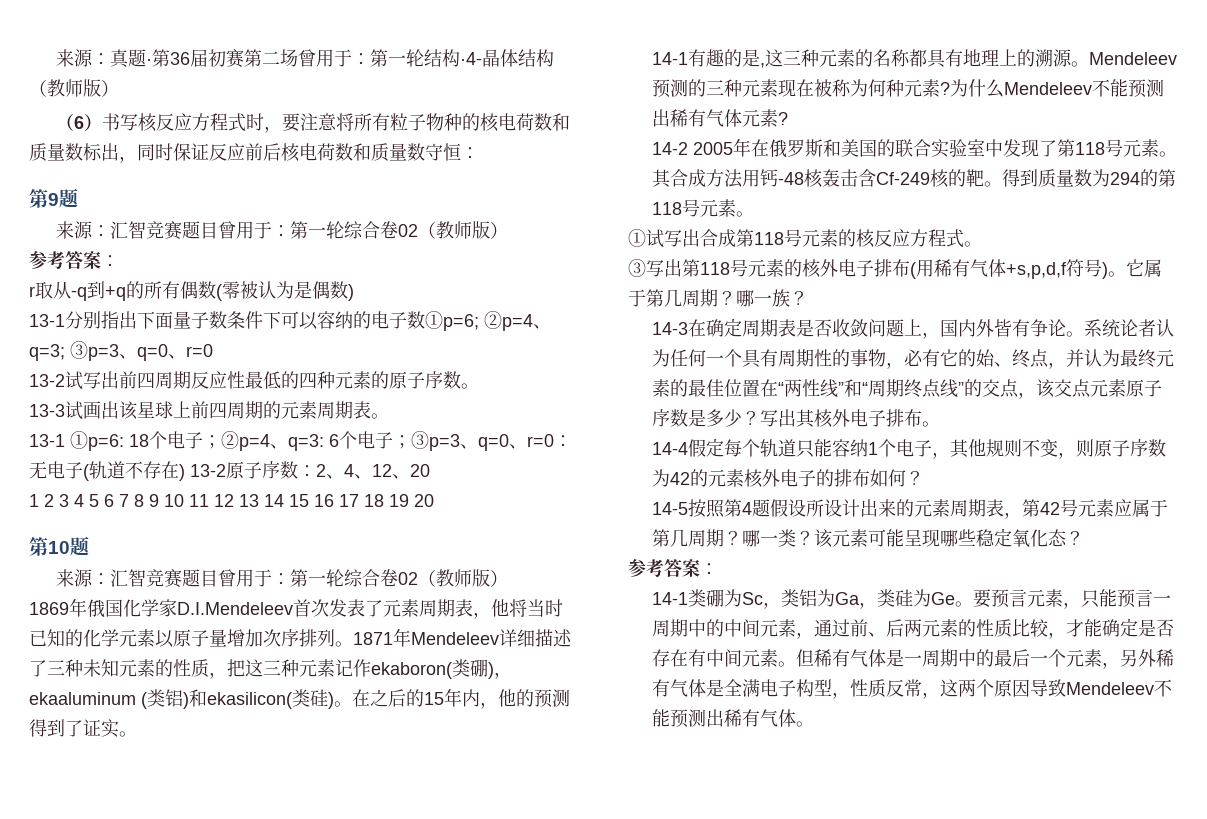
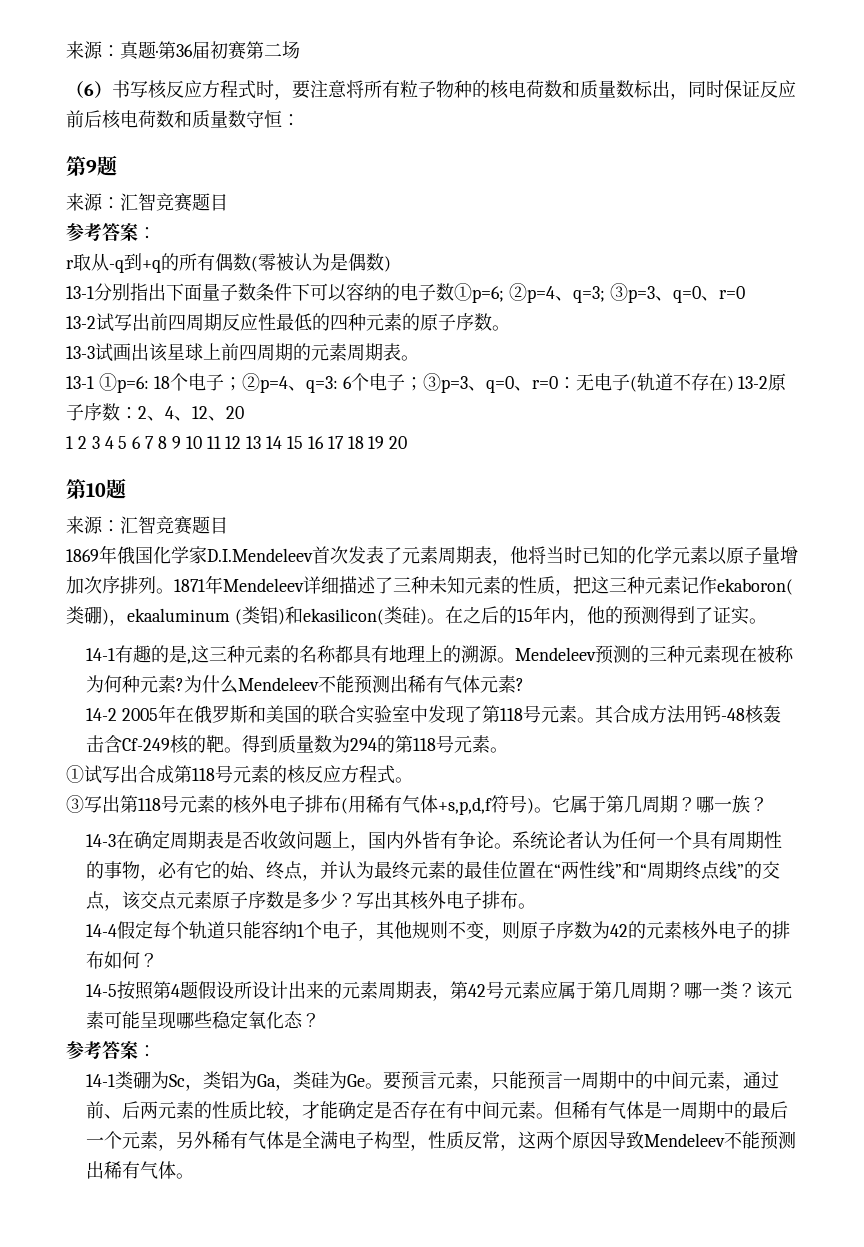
[298,49,555,67] [29,79,119,97] 曾用于：第一轮结构·4-晶体结构（教师版） -> (300, 50) none
[218,221,509,239] 曾用于：第一轮综合卷02（教师版） -> (228, 202) none
[218,569,509,587] 曾用于：第一轮综合卷02（教师版） -> (228, 525) none

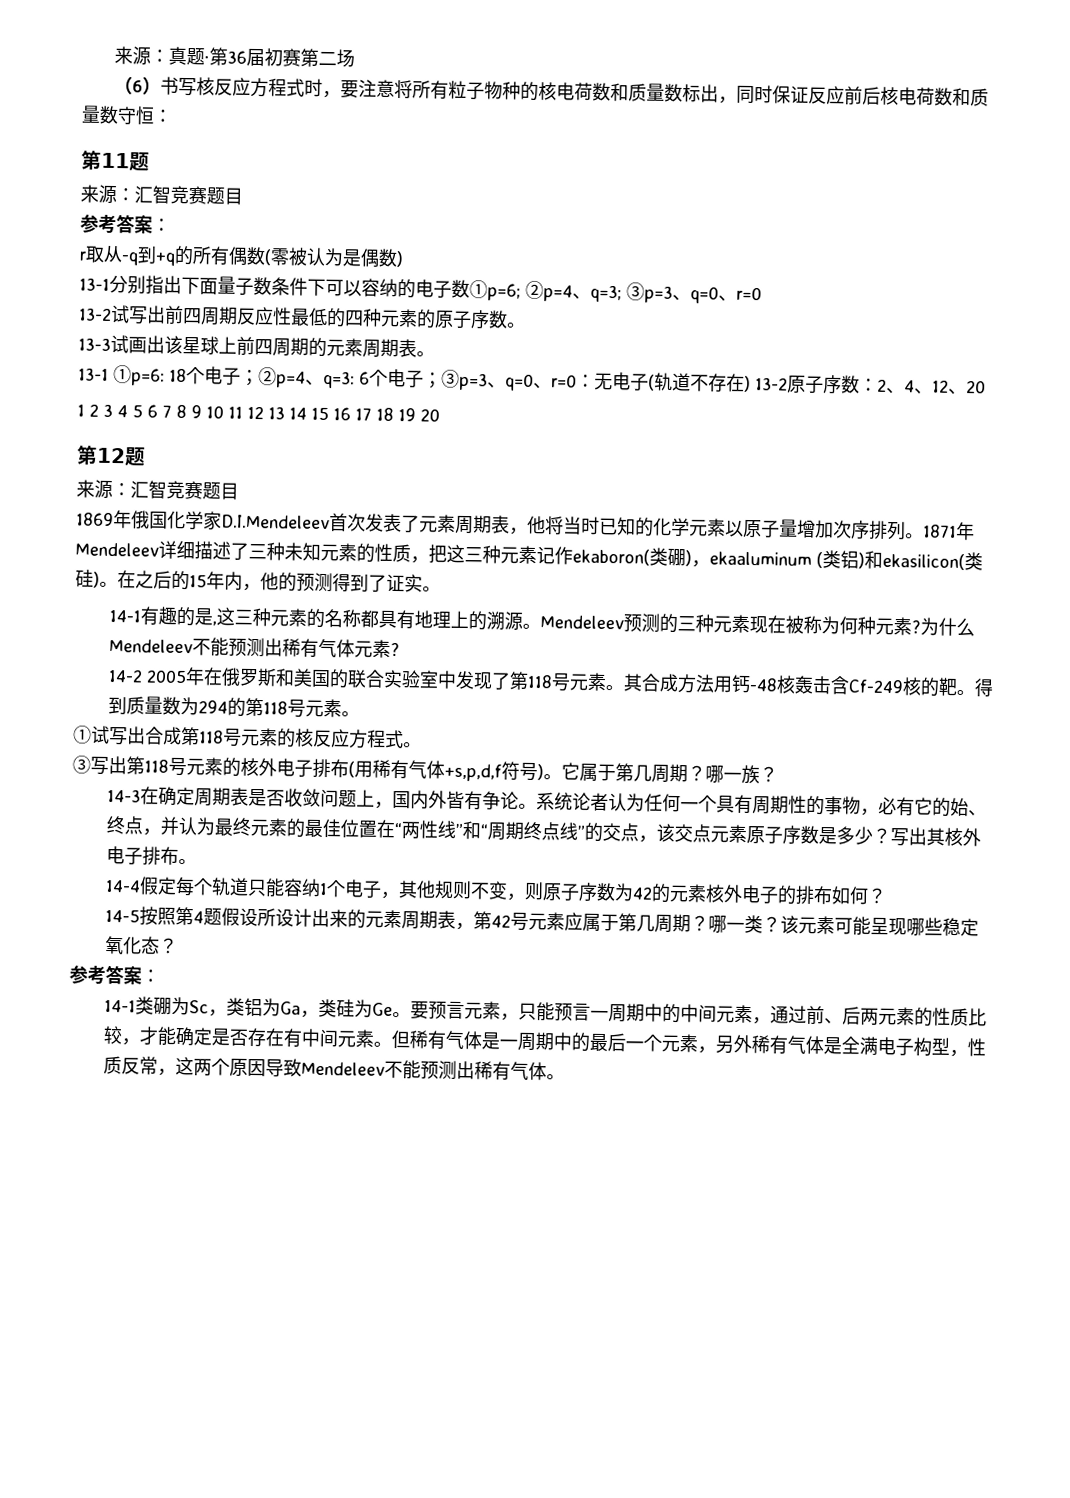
[86,160,97,174] 9 -> [101,152,130,169] 11
[86,483,106,497] 10 -> [97,447,126,464] 12

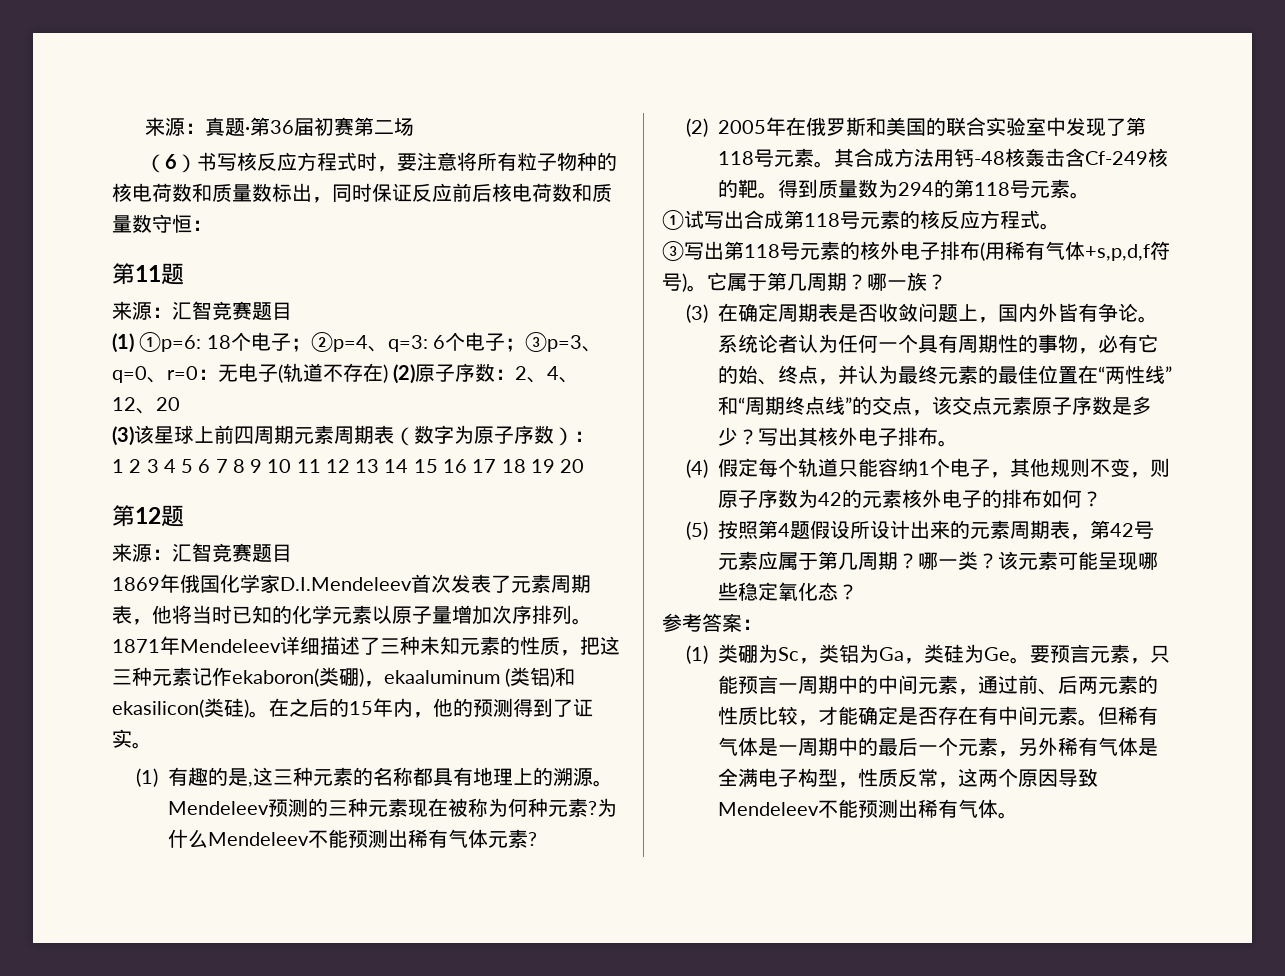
[80,214,171,234] [79,245,404,268] [79,274,762,304] [79,304,526,330] [78,334,435,358] [78,367,109,381] 参考答案： // r取从-q到+q的所有偶数(零被认为是偶数) // 13-1分别指出下面量子数条件下可以容纳的电子数①p=6; ②p=4、q=3; ③p=3、q=0、r=0 // 13-2试写出前四周期反应性最低的四种元素的原子序数。 // 13-3试画出该星球上前四周期的元素周期表。 // 13-1 -> [112,333,134,353] (1)
[755,377,788,391] 13-2 -> [393,364,416,384] (2)
(986, 387) none -> [112,425,594,446] // (3)该星球上前四周期元素周期表（数字为原子序数）：
[108,609,141,623] 14-1 -> [135,768,158,787] (1)
[107,668,143,683] 14-2 -> [685,118,708,137] (2)
[106,788,141,803] 14-3 -> [685,304,708,323] (3)
[104,879,141,893] 14-4 -> [685,459,708,478] (4)
[104,908,140,923] 14-5 -> [685,521,708,540] (5)
[103,999,136,1013] 14-1 -> [685,645,708,664] (1)

